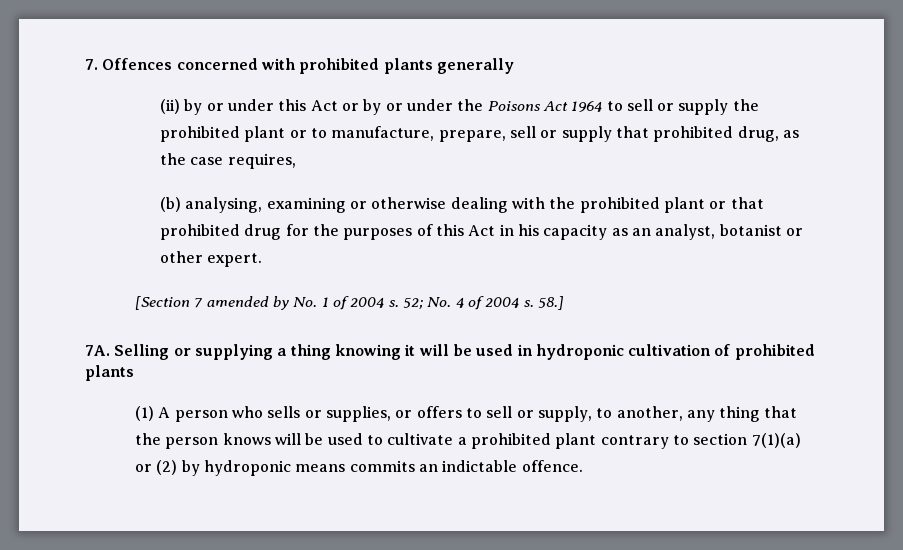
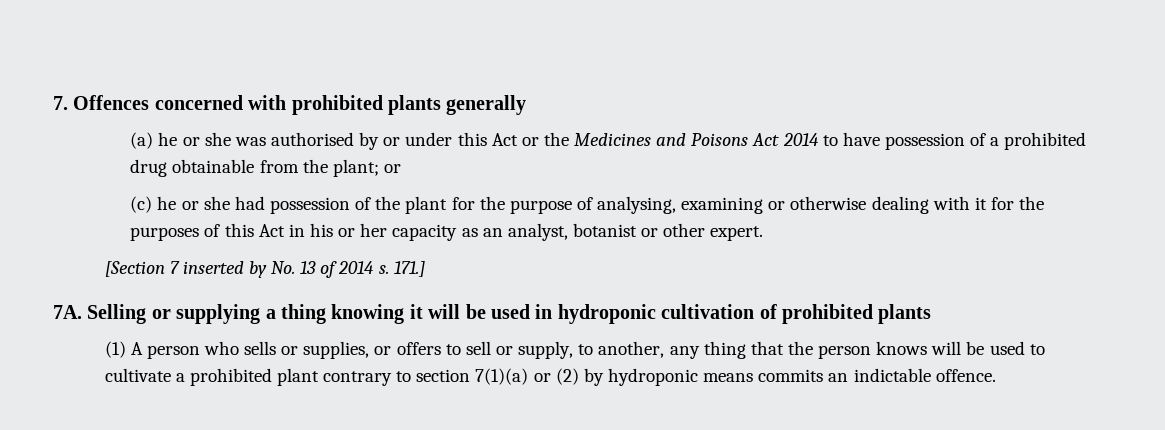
[160,99,181,114] (ii) -> [130,132,354,149] (a) he or she was authorised
[363,99,759,115] [160,126,799,142] [160,153,296,169] [160,197,182,212] by or under the Poisons Act 1964 to sell or supply the prohibited plant or to manufacture, prepare, sell or supply that prohibited drug, as the case requires, // (b) -> [543,132,1087,150] [130,159,401,177] [130,196,593,214] the Medicines and Poisons Act 2014 to have possession of a prohibited drug obtainable from the plant; or // (c) he or she had possession of the plant for the purpose of
[549,197,764,213] [160,224,282,240] the prohibited plant or that prohibited drug -> [974,197,987,210] it
(539, 230) none -> [338,223,388,237] or her
[206,296,269,307] amended -> [182,261,244,274] inserted
[321,296,564,310] 1 of 2004 s. 52; No. 4 of 2004 s. 58.] -> [300,261,425,278] 13 of 2014 s. 171.]

